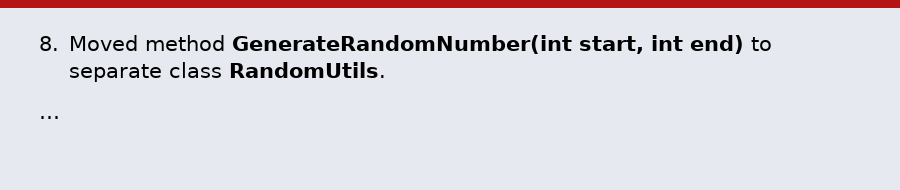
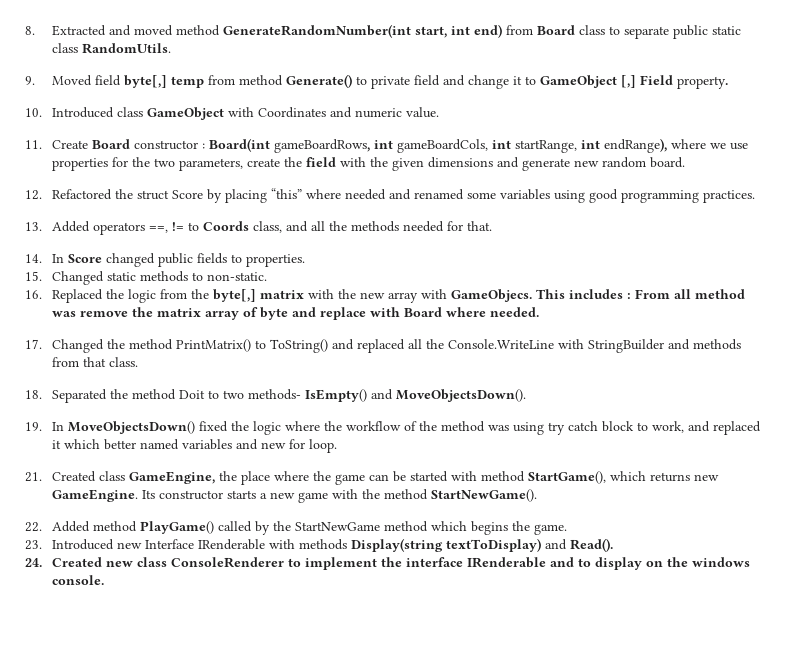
[69,35,139,51] Moved -> [52,25,174,36] Extracted and moved
[751,37,773,51] [69,62,387,82] [39,116,60,119] to separate class RandomUtils. // … -> [506,25,742,39] [52,43,172,54] [25,74,729,89] [25,107,440,120] [25,138,749,153] [52,157,686,171] [25,188,756,203] [25,221,493,235] [25,253,306,267] [25,271,268,285] [25,289,746,303] [52,307,540,320] [25,339,742,353] [52,357,139,367] [25,389,527,403] [25,421,762,435] [52,439,338,453] [25,471,720,485] [52,489,538,503] [25,521,568,535] [25,538,614,552] [25,557,751,570] [52,575,105,585] from Board class to separate public static class RandomUtils. // 9. Moved field byte[,] temp from method Generate() to private field and change it to GameObject [,] Field property. // 10. Introduced class GameObject with Coordinates and numeric value. // 11. Create Board constructor : Board(int gameBoardRows, int gameBoardCols, int startRange, int endRange), where we use properties for the two parameters, create the field with the given dimensions and generate new random board. // 12. Refactored the struct Score by placing “this” where needed and renamed some variables using good programming practices. // 13. Added operators ==, != to Coords class, and all the methods needed for that. // 14. In Score changed public fields to properties. // 15. Changed static methods to non-static. // 16. Replaced the logic from the byte[,] matrix with the new array with GameObjecs. This includes : From all method was remove the matrix array of byte and replace with Board where needed. // 17. Changed the method PrintMatrix() to ToString() and replaced all the Console.WriteLine with StringBuilder and methods from that class. // 18. Separated the method Doit to two methods- IsEmpty() and MoveObjectsDown(). // 19. In MoveObjectsDown() fixed the logic where the workflow of the method was using try catch block to work, and replaced it which better named variables and new for loop. // 21. Created class GameEngine, the place where the game can be started with method StartGame(), which returns new GameEngine. Its constructor starts a new game with the method StartNewGame(). // 22. Added method PlayGame() called by the StartNewGame method which begins the game. // 23. Introduced new Interface IRenderable with methods Display(string textToDisplay) and Read(). // 24. Created new class ConsoleRenderer to implement the interface IRenderable and to display on the windows console.

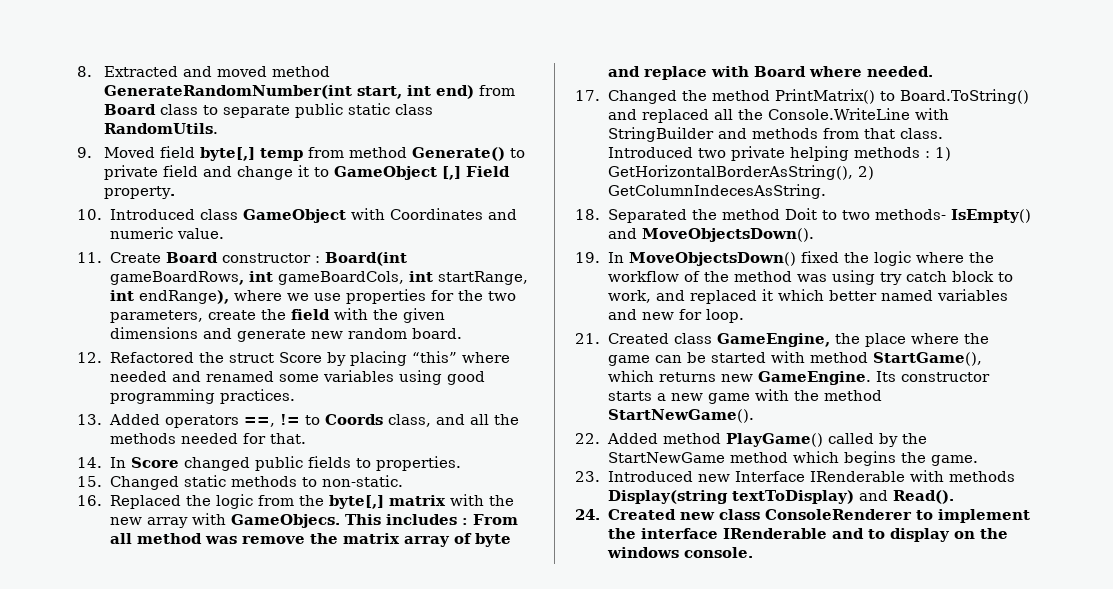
[270,339,329,353] ToString() -> [899,89,1030,104] Board.ToString()
(139, 362) none -> [607,146,951,161] [607,165,874,180] [607,184,826,199] Introduced two private helping methods : 1) GetHorizontalBorderAsString(), 2) GetColumnIndecesAsString.

